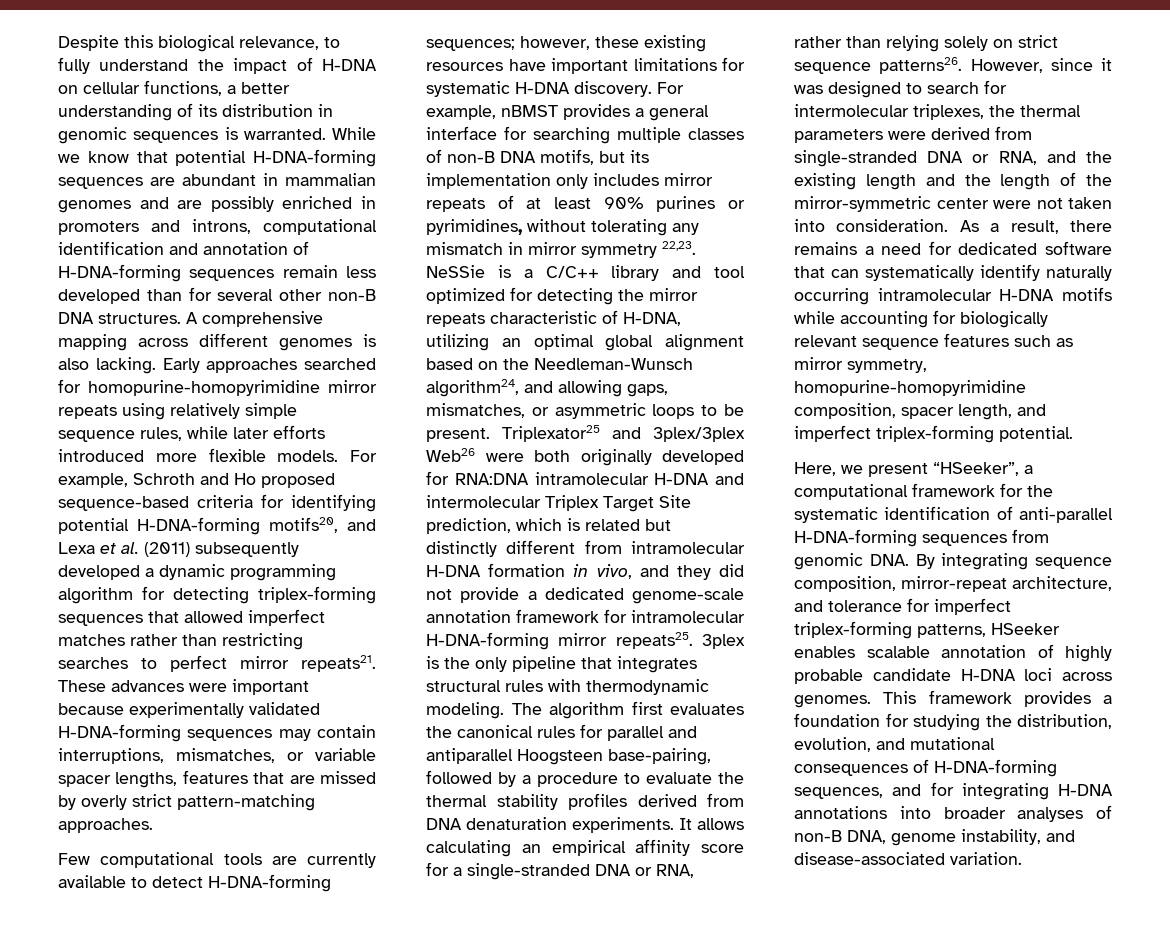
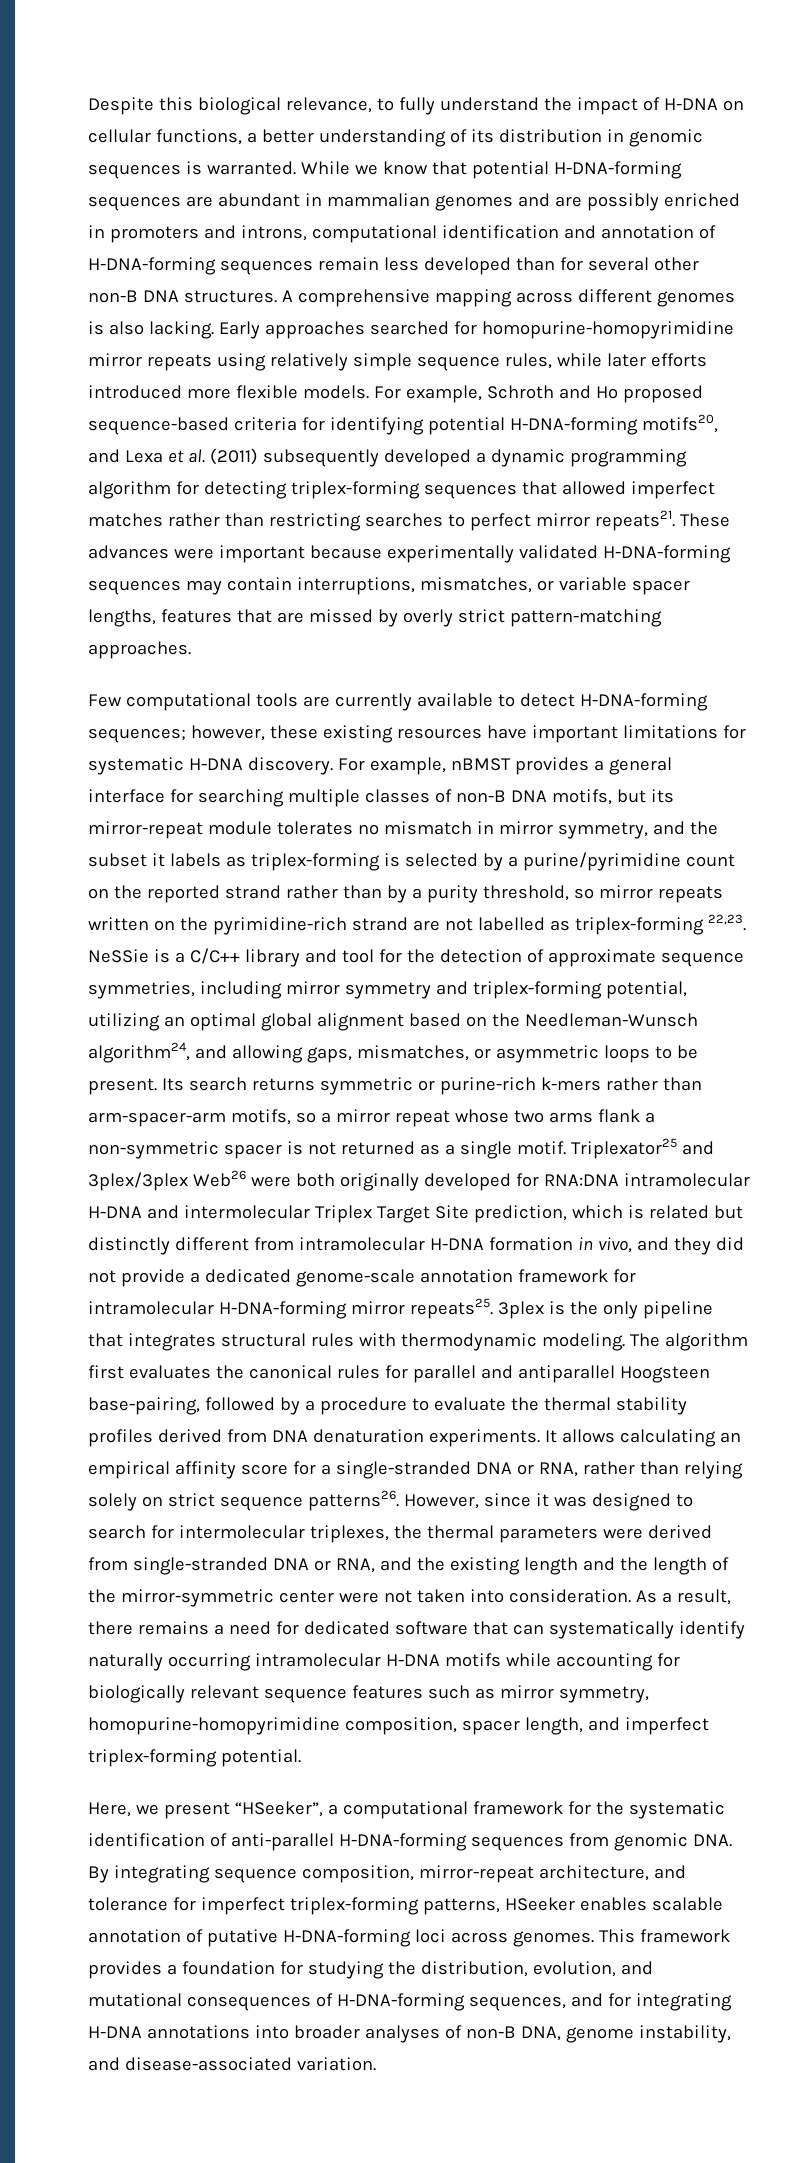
[426,173,713,189] [426,195,745,212] [426,219,699,236] [426,242,657,258] implementation only includes mirror repeats of at least 90% purines or pyrimidines, without tolerating any mismatch in mirror symmetry -> [88,821,718,839] [88,852,735,871] [88,885,723,903] [88,917,704,935] mirror-repeat module tolerates no mismatch in mirror symmetry, and the subset it labels as triplex-forming is selected by a purine/pyrimidine count on the reported strand rather than by a purity threshold, so mirror repeats written on the pyrimidine-rich strand are not labelled as triplex-forming
[426,287,698,305] [426,310,681,327] optimized for detecting the mirror repeats characteristic of H-DNA, -> [378,949,744,967] [88,981,687,999] for the detection of approximate sequence symmetries, including mirror symmetry and triplex-forming potential,
(490, 435) none -> [161,1077,702,1095] [88,1109,655,1127] [88,1141,566,1159] Its search returns symmetric or purine-rich k-mers rather than arm-spacer-arm motifs, so a mirror repeat whose two arms flank a non-symmetric spacer is not returned as a single motif.
[1065,645,1112,662] [794,668,1016,684] highly probable candidate H-DNA -> [206,1929,411,1947] putative H-DNA-forming

